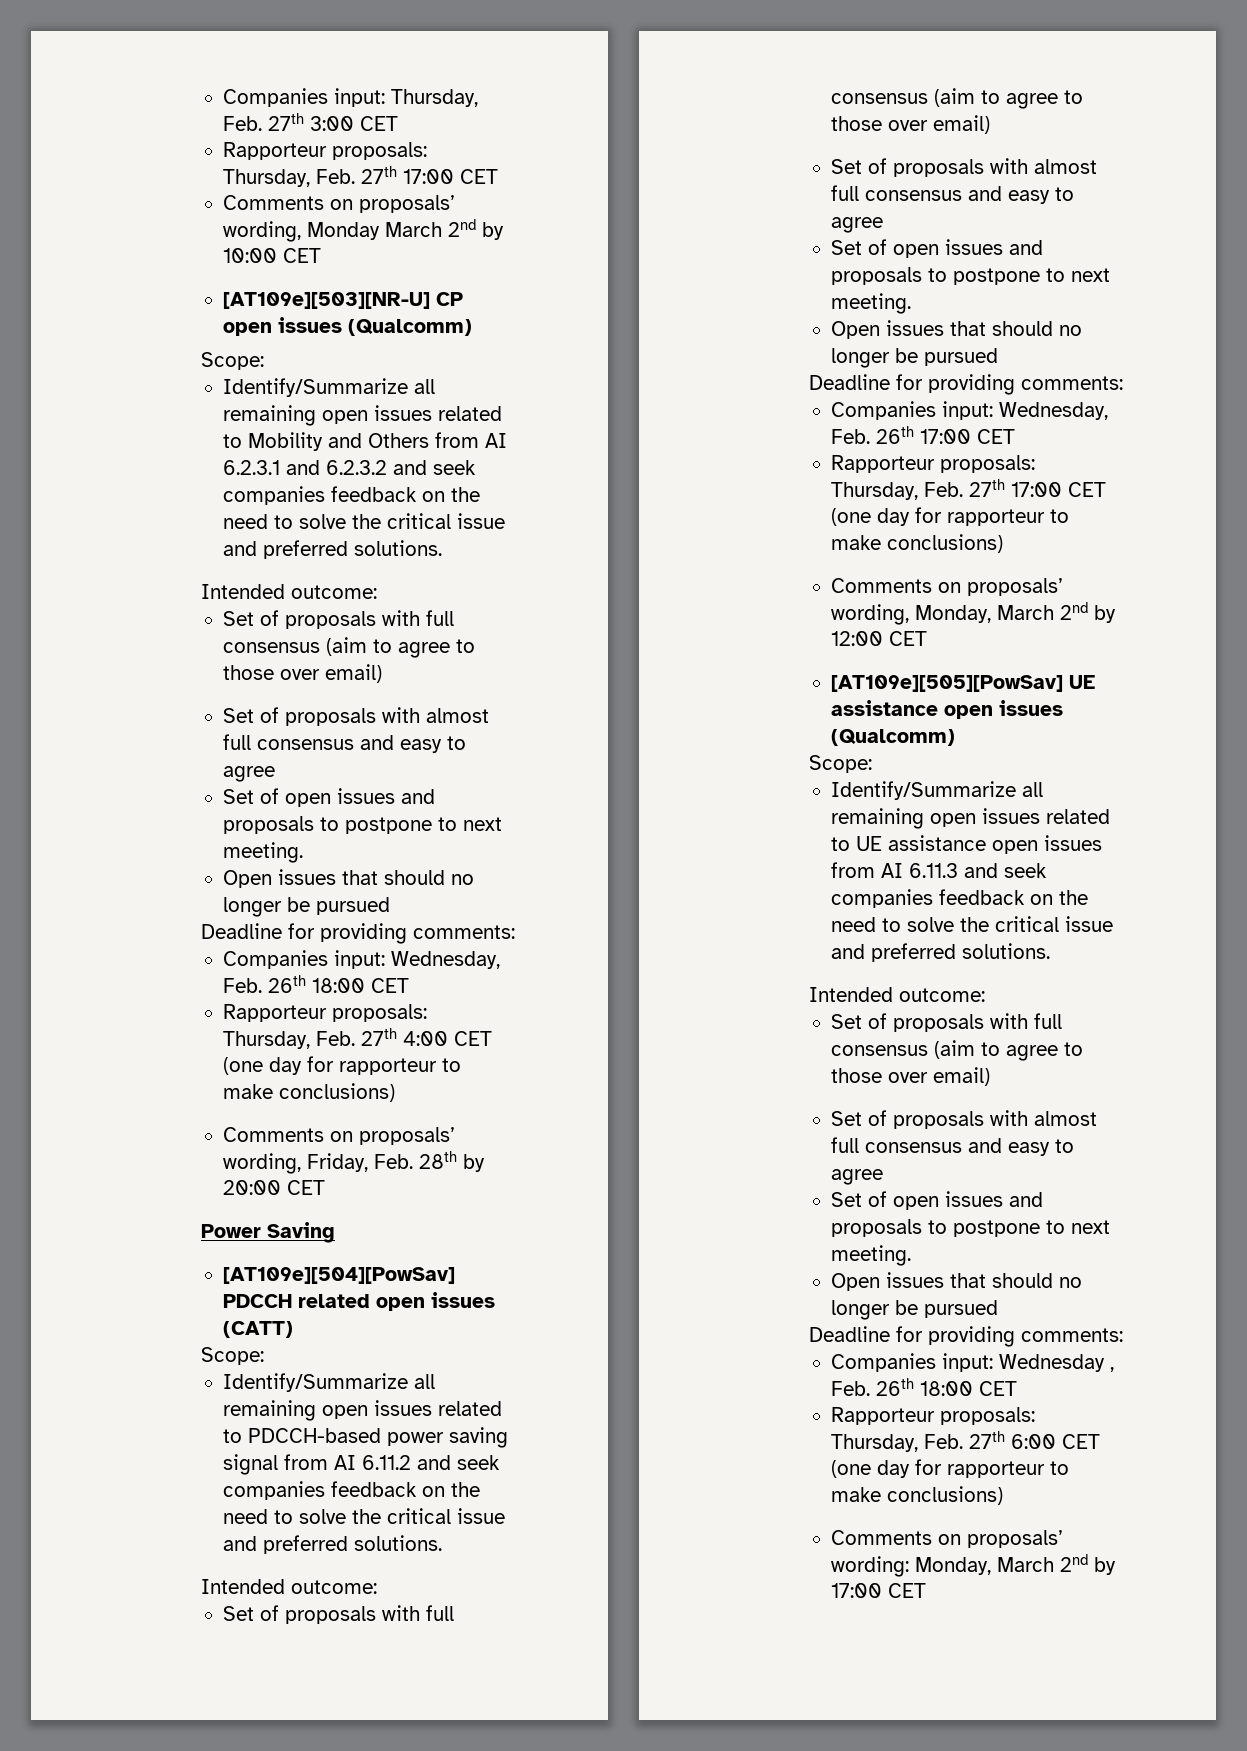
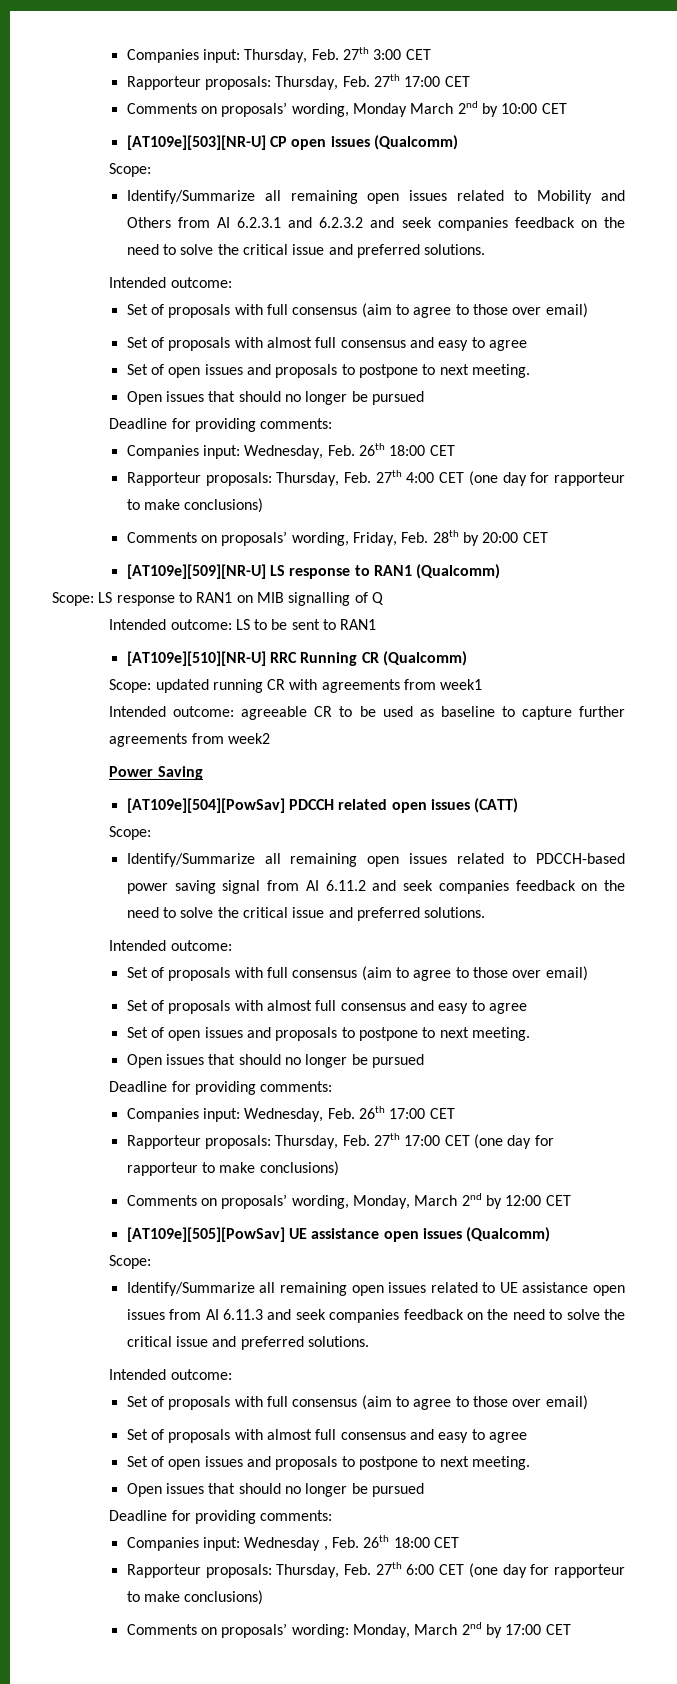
(326, 1187) none -> [126,564,501,579] [52,592,384,606] [109,619,377,630] [126,651,468,666] [109,679,483,693] [109,706,626,720] [109,733,270,747] // [AT109e][509][NR-U] LS response to RAN1 (Qualcomm) // Scope: LS response to RAN1 on MIB signalling of Q // Intended outcome: LS to be sent to RAN1 // [AT109e][510][NR-U] RRC Running CR (Qualcomm) // Scope: updated running CR with agreements from week1 // Intended outcome: agreeable CR to be used as baseline to capture further agreements from week2

